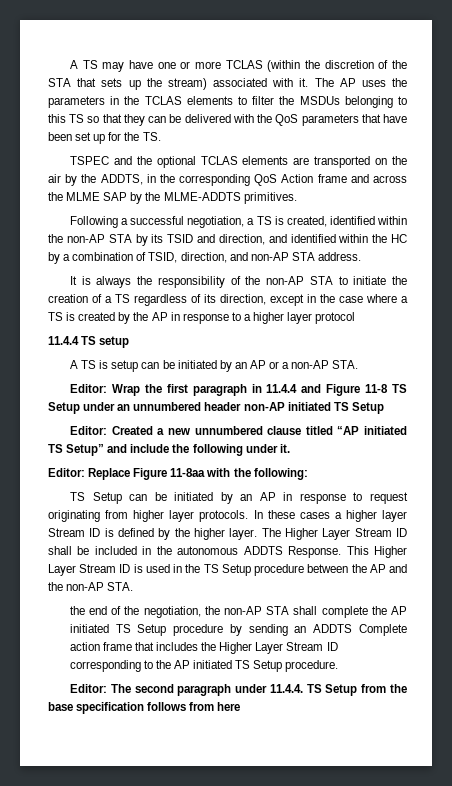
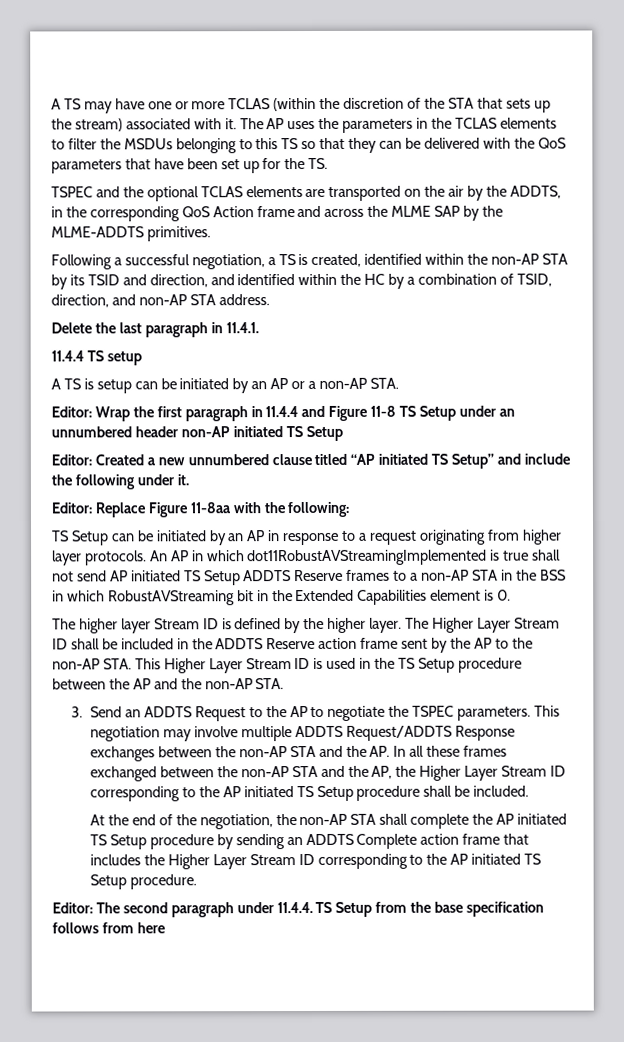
[70,276,407,288] [48,294,408,306] [48,312,356,324] It is always the responsibility of the non-AP STA to initiate the creation of a TS regardless of its direction, except in the case where a TS is created by the AP in response to a higher layer protocol -> [51,322,259,338] Delete the last paragraph in 11.4.1.
(363, 496) none -> [359,532,368,541] a
[253,510,342,519] In these cases a -> [149,549,562,566] [52,569,567,586] [52,589,512,606] [52,618,76,630] An AP in which dot11RobustAVStreamingImplemented is true shall not send AP initiated TS Setup ADDTS Reserve frames to a non-AP STA in the BSS in which RobustAVStreaming bit in the Extended Capabilities element is 0. // The
[177,546,342,558] autonomous ADDTS Response. -> [215,637,533,653] [52,658,132,670] ADDTS Reserve action frame sent by the AP to the non-AP STA.
(134, 586) none -> [71,705,561,722] [90,725,515,742] [90,745,508,762] [90,765,567,782] [90,785,530,802] [90,814,106,826] 3. Send an ADDTS Request to the AP to negotiate the TSPEC parameters. This negotiation may involve multiple ADDTS Request/ADDTS Response exchanges between the non-AP STA and the AP. In all these frames exchanged between the non-AP STA and the AP, the Higher Layer Stream ID corresponding to the AP initiated TS Setup procedure shall be included. // At

